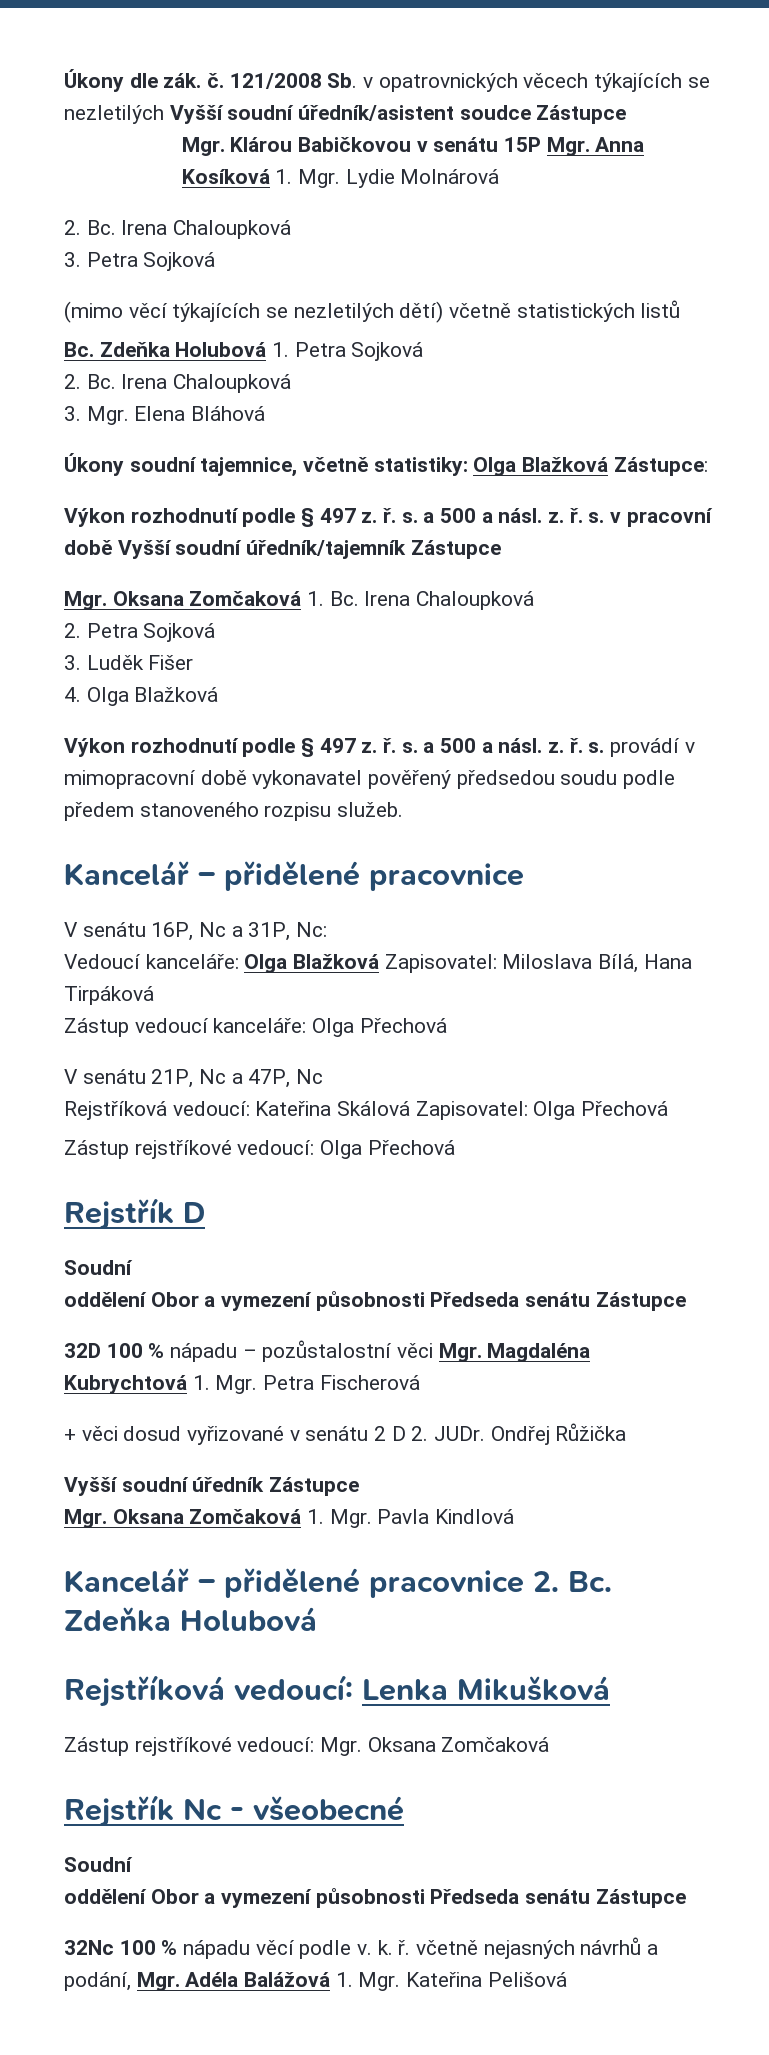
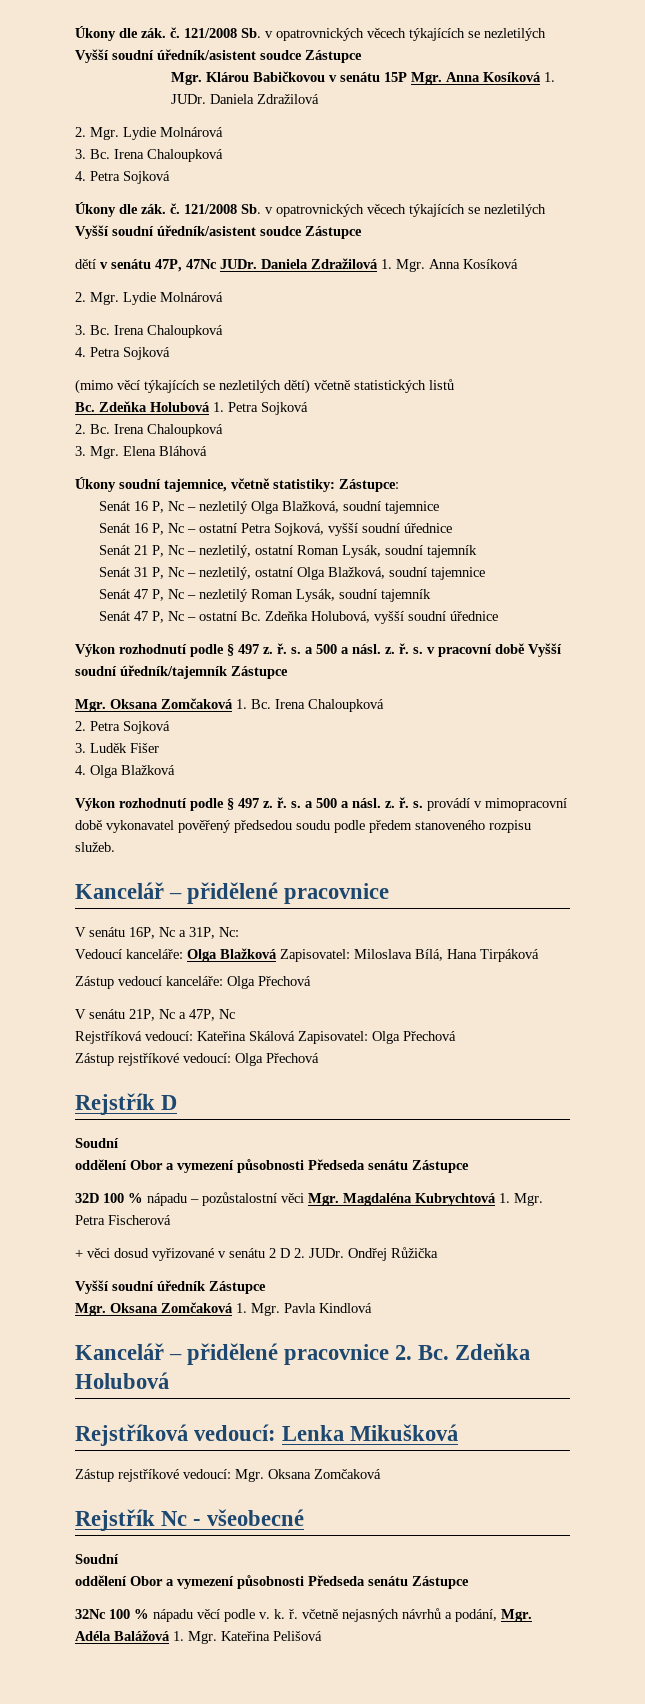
[298,169,500,188] [64,220,292,239] [64,252,81,267] Mgr. Lydie Molnárová // 2. Bc. Irena Chaloupková // 3. -> [170,94,319,104] [75,127,223,140] [75,149,223,162] [75,171,170,184] [75,202,546,217] [75,225,362,239] [75,258,518,272] [75,292,223,305] [75,325,223,338] [75,347,86,357] JUDr. Daniela Zdražilová // 2. Mgr. Lydie Molnárová // 3. Bc. Irena Chaloupková // 4. Petra Sojková // Úkony dle zák. č. 121/2008 Sb. v opatrovnických věcech týkajících se nezletilých Vyšší soudní úředník/asistent soudce Zástupce // dětí v senátu 47P, 47Nc JUDr. Daniela Zdražilová 1. Mgr. Anna Kosíková // 2. Mgr. Lydie Molnárová // 3. Bc. Irena Chaloupková // 4.
[473,457,708,476] Olga Blažková Zástupce: -> [339,479,399,492] [98,501,439,514] [98,523,452,536] [98,545,477,558] [98,567,485,580] [98,589,431,602] [98,611,498,624] Zástupce: // Senát 16 P, Nc – nezletilý Olga Blažková, soudní tajemnice // Senát 16 P, Nc – ostatní Petra Sojková, vyšší soudní úřednice // Senát 21 P, Nc – nezletilý, ostatní Roman Lysák, soudní tajemník // Senát 31 P, Nc – nezletilý, ostatní Olga Blažková, soudní tajemnice // Senát 47 P, Nc – nezletilý Roman Lysák, soudní tajemník // Senát 47 P, Nc – ostatní Bc. Zdeňka Holubová, vyšší soudní úřednice

